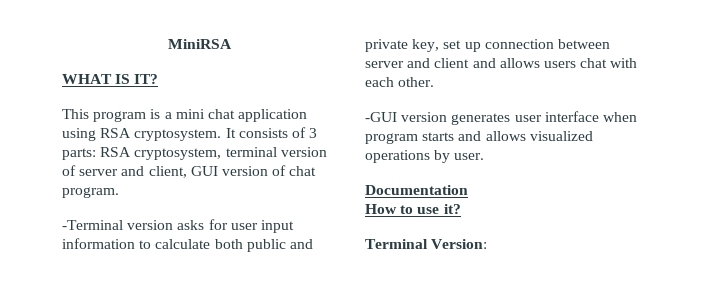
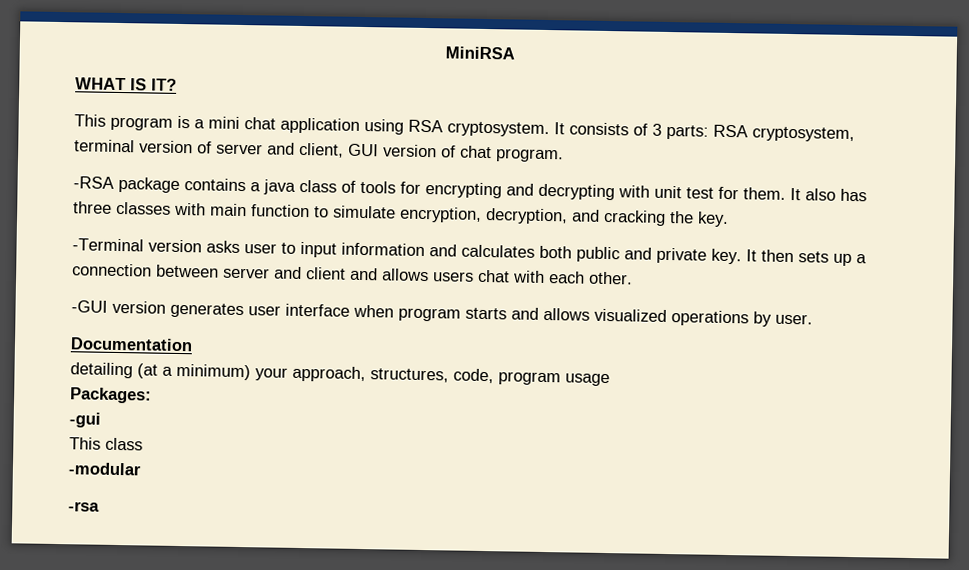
[62,219,294,233] [62,238,313,252] [365,39,481,52] -Terminal version asks for user input information to calculate both public and private key, set up -> [73,176,867,202] [73,201,729,227] [72,238,867,267] -RSA package contains a java class of tools for encrypting and decrypting with unit test for them. It also has three classes with main function to simulate encryption, decryption, and cracking the key. // -Terminal version asks user to input information and calculates both public and private key. It then sets up a
[365,204,461,214] [365,239,488,249] How to use it? // Terminal Version: -> [70,362,610,387] [70,387,152,404] [69,412,101,428] [69,437,143,451] [68,462,142,476] [68,501,100,512] detailing (at a minimum) your approach, structures, code, program usage // Packages: // -gui // This class // -modular // -rsa

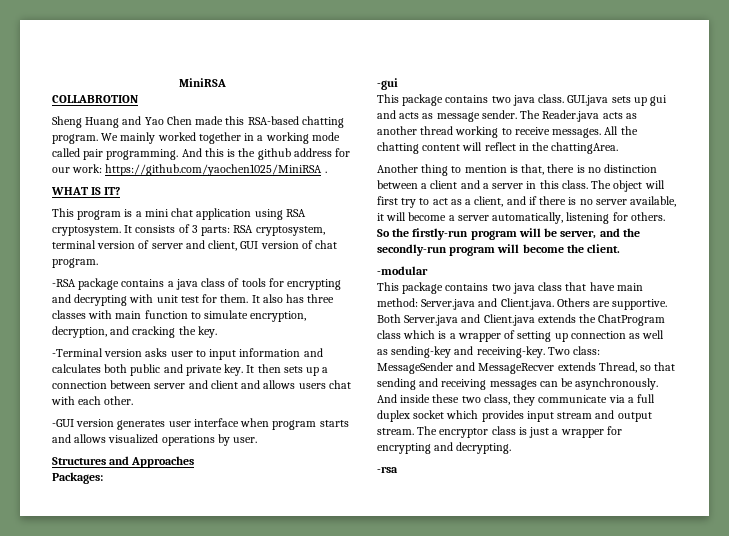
(515, 53) none -> [52,95,138,103] [52,116,344,128] [52,132,340,144] [52,148,351,160] [52,164,327,176] // COLLABROTION // Sheng Huang and Yao Chen made this RSA-based chatting program. We mainly worked together in a working mode called pair programming. And this is the github address for our work: https://github.com/yaochen1025/MiniRSA .
[70,337,193,352] [70,362,610,387] [70,387,152,404] [69,412,101,428] [69,437,143,451] [68,462,142,476] Documentation // detailing (at a minimum) your approach, structures, code, program usage // Packages: // -gui // This class // -modular -> [52,456,195,468] [52,472,103,484] [377,78,398,90] [377,94,668,106] [377,110,637,122] [377,126,638,138] [377,142,619,154] [377,164,658,176] [377,180,665,192] [377,196,677,208] [377,212,665,224] [377,228,640,240] [377,244,621,256] [377,266,428,275] [377,282,643,294] [377,298,668,310] [377,314,666,326] [377,330,665,342] [377,346,601,358] [377,362,676,374] [377,378,659,390] [377,394,656,406] [377,410,652,422] [377,426,622,438] [377,442,512,454] Structures and Approaches // Packages: // -gui // This package contains two java class. GUI.java sets up gui and acts as message sender. The Reader.java acts as another thread working to receive messages. All the chatting content will reflect in the chattingArea. // Another thing to mention is that, there is no distinction between a client and a server in this class. The object will first try to act as a client, and if there is no server available, it will become a server automatically, listening for others. So the firstly-run program will be server, and the secondly-run program will become the client. // -modular // This package contains two java class that have main method: Server.java and Client.java. Others are supportive. Both Server.java and Client.java extends the ChatProgram class which is a wrapper of setting up connection as well as sending-key and receiving-key. Two class: MessageSender and MessageRecver extends Thread, so that sending and receiving messages can be asynchronously. And inside these two class, they communicate via a full duplex socket which provides input stream and output stream. The encryptor class is just a wrapper for encrypting and decrypting.

